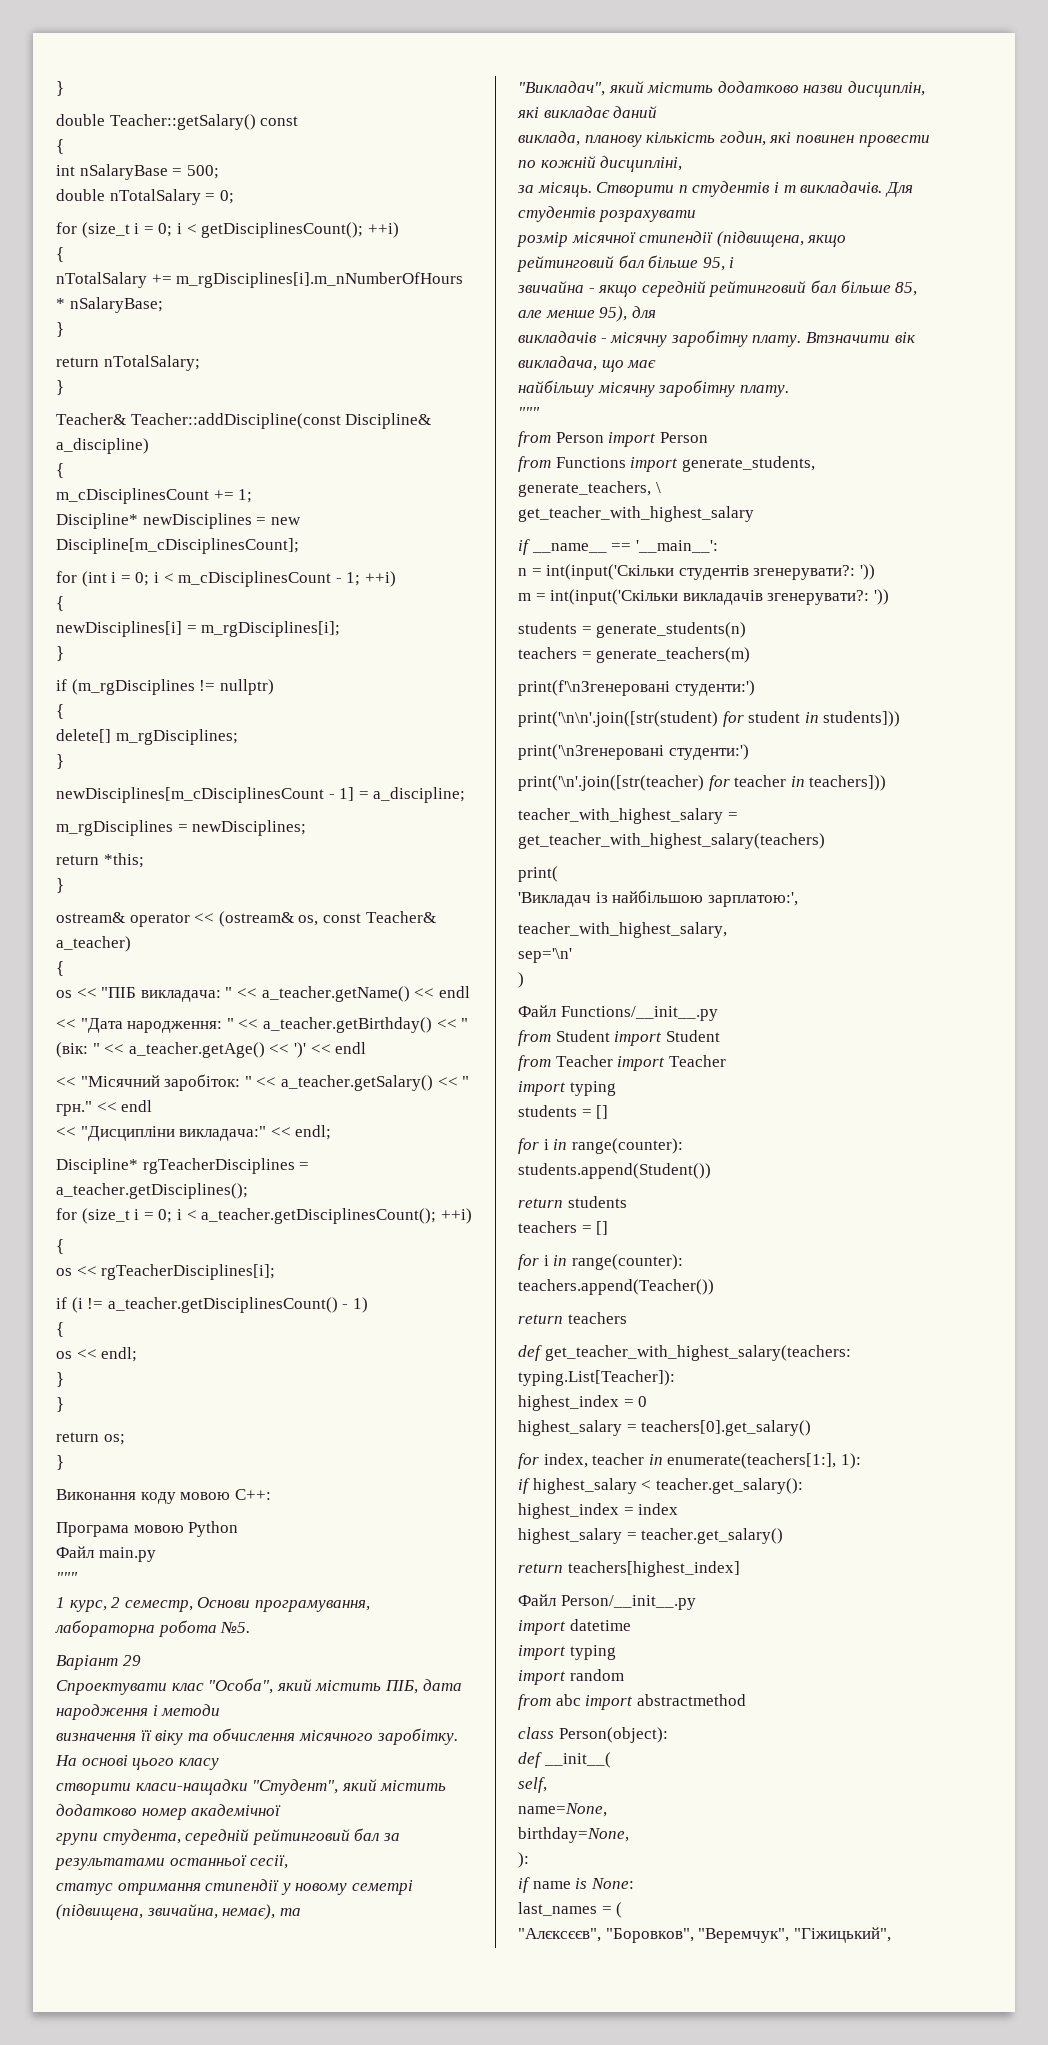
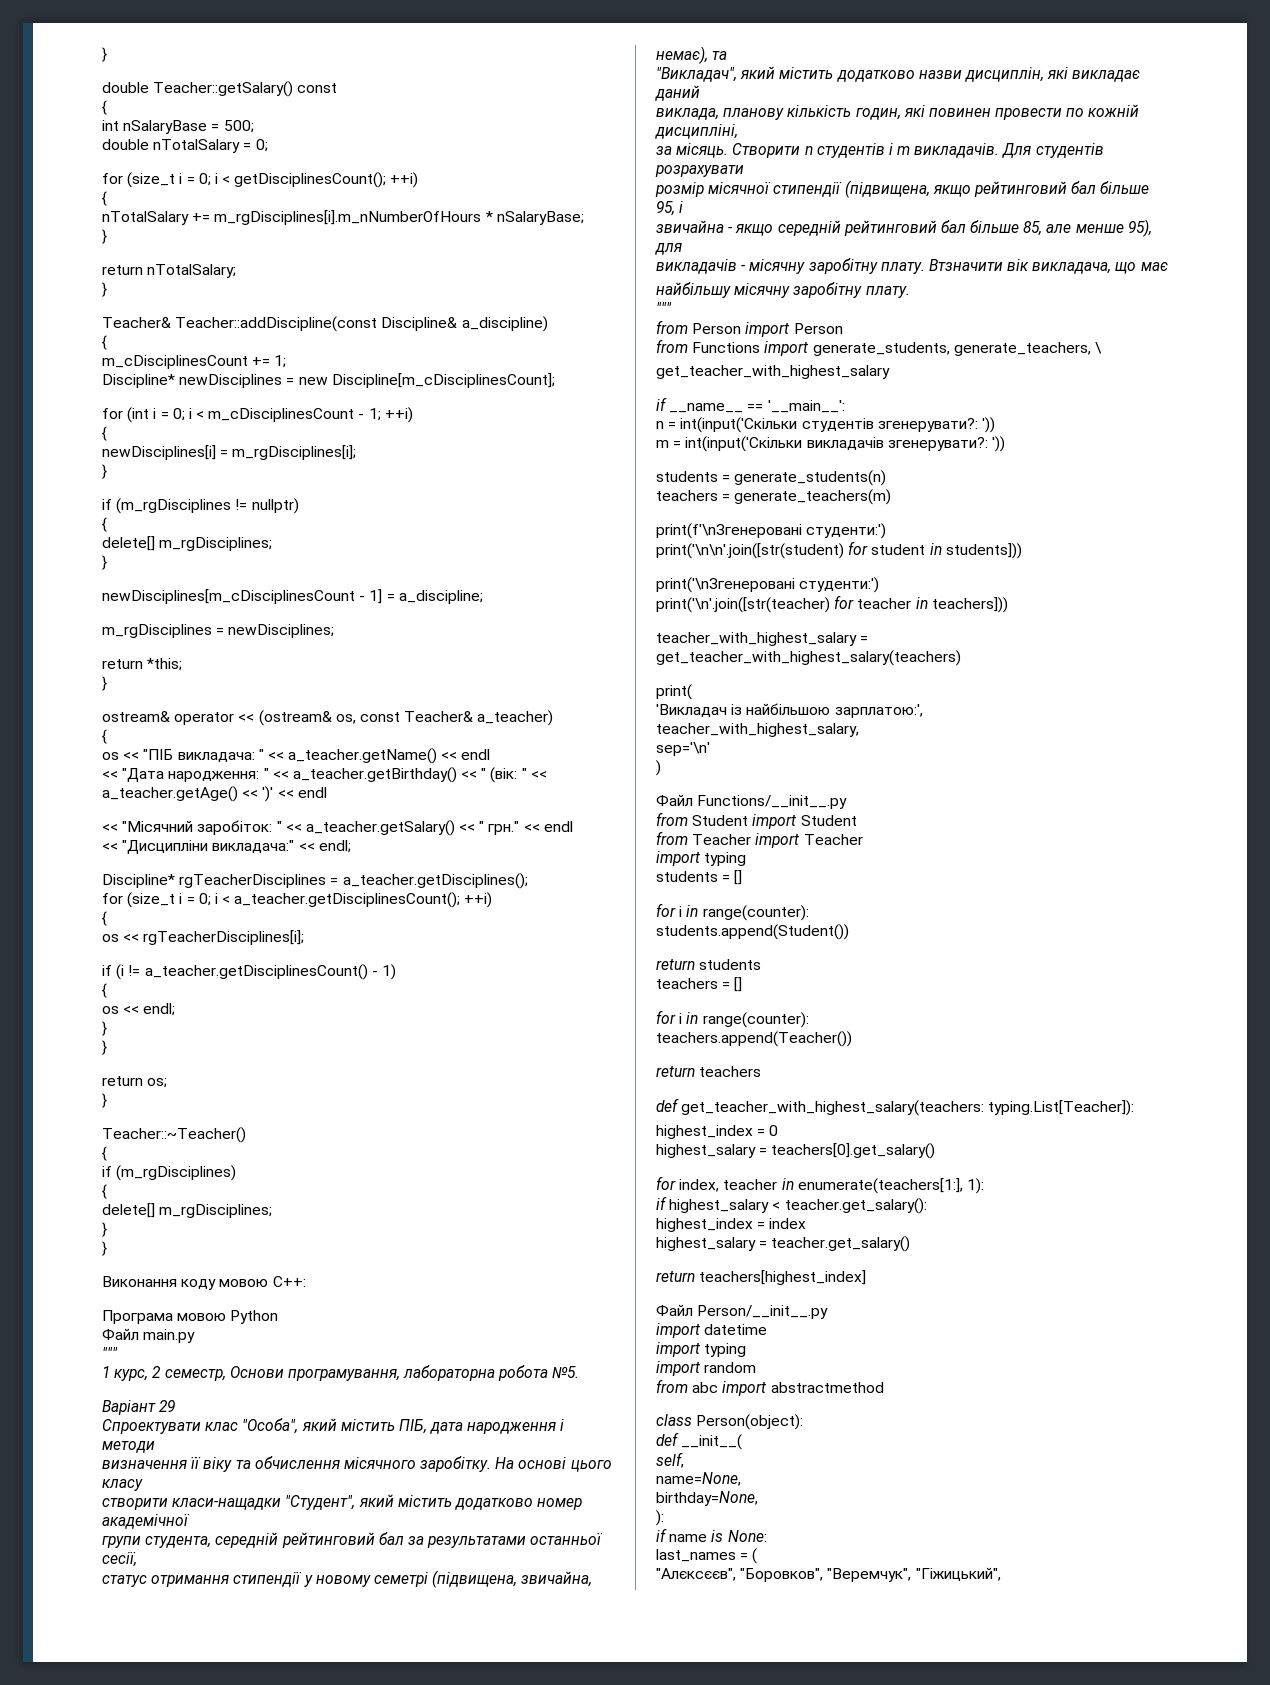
(64, 1462) none -> [102,1127,246,1143] [102,1146,107,1161] [102,1165,237,1181] [102,1184,107,1199] [102,1203,273,1218] [102,1222,107,1237] [102,1241,107,1256] // Teacher::~Teacher() // { // if (m_rgDisciplines) // { // delete[] m_rgDisciplines; // } // }

